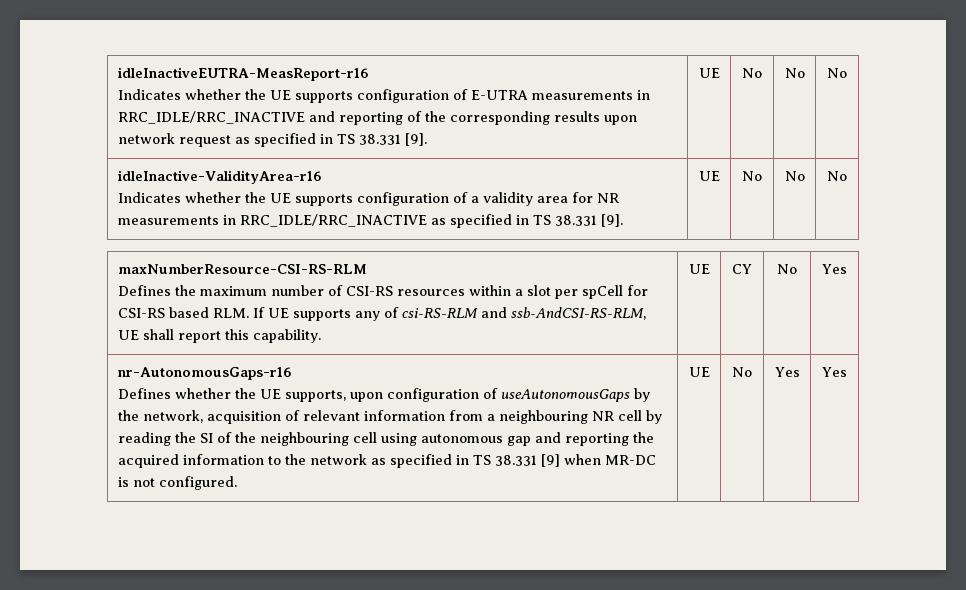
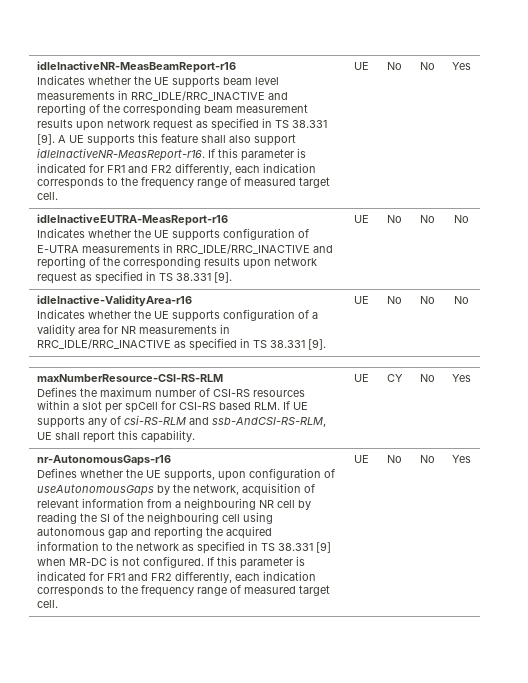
(117, 74) none -> [37,61,237,73] [37,75,280,88] [37,90,289,101] [37,103,309,116] [37,118,328,131] [37,133,297,146] [37,148,307,161] [37,163,317,175] [37,177,331,189] [37,192,59,200] [353,62,369,70] [386,62,402,70] [419,62,435,70] [452,62,471,70] idleInactiveNR-MeasBeamReport-r16 // Indicates whether the UE supports beam level measurements in RRC_IDLE/RRC_INACTIVE and reporting of the corresponding beam measurement results upon network request as specified in TS 38.331 [9]. A UE supports this feature shall also support idleInactiveNR-MeasReport-r16. If this parameter is indicated for FR1 and FR2 differently, each indication corresponds to the frequency range of measured target cell. | UE | No | No | Yes //
[688,367,710,377] [732,367,752,377] [774,367,800,377] | UE | No | Yes -> [207,556,306,569] [37,571,317,583] [37,585,331,597] [37,600,59,608] [353,455,369,463] [386,455,402,463] [419,455,435,463] If this parameter is indicated for FR1 and FR2 differently, each indication corresponds to the frequency range of measured target cell. | UE | No | No

